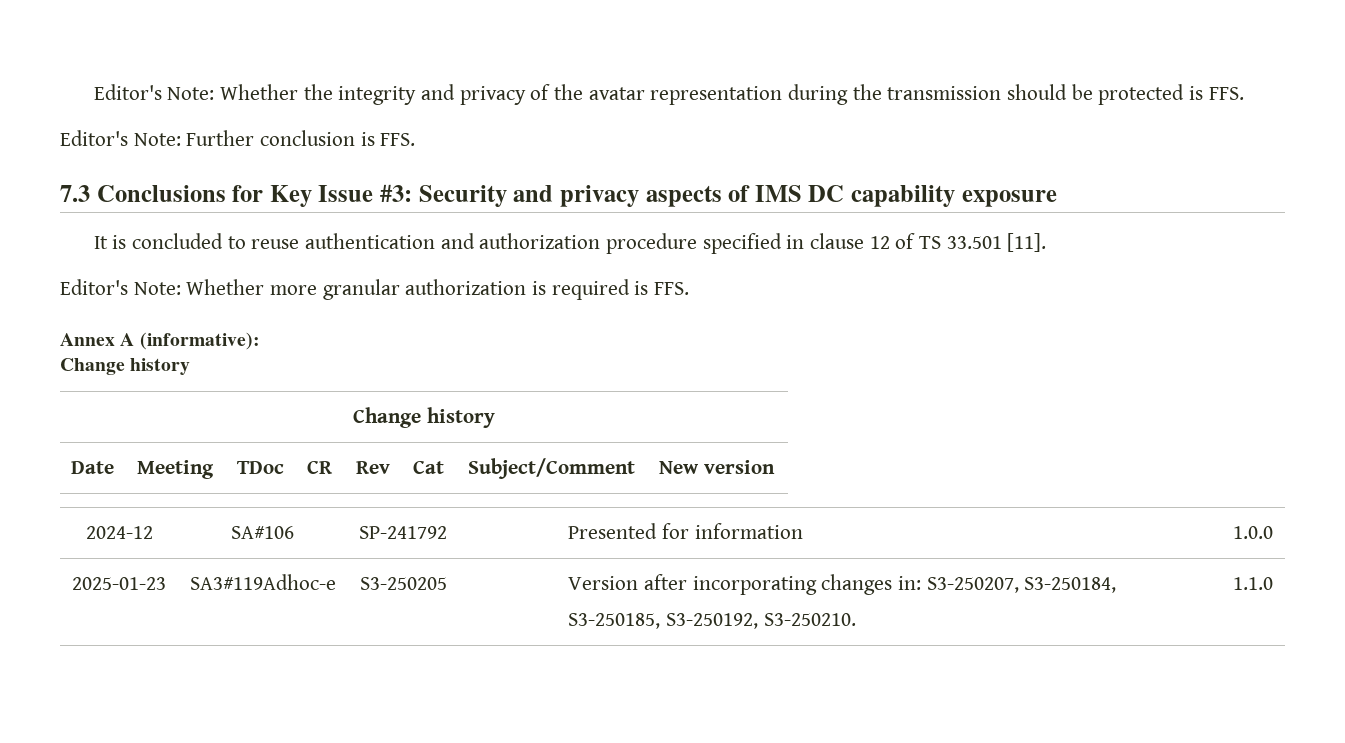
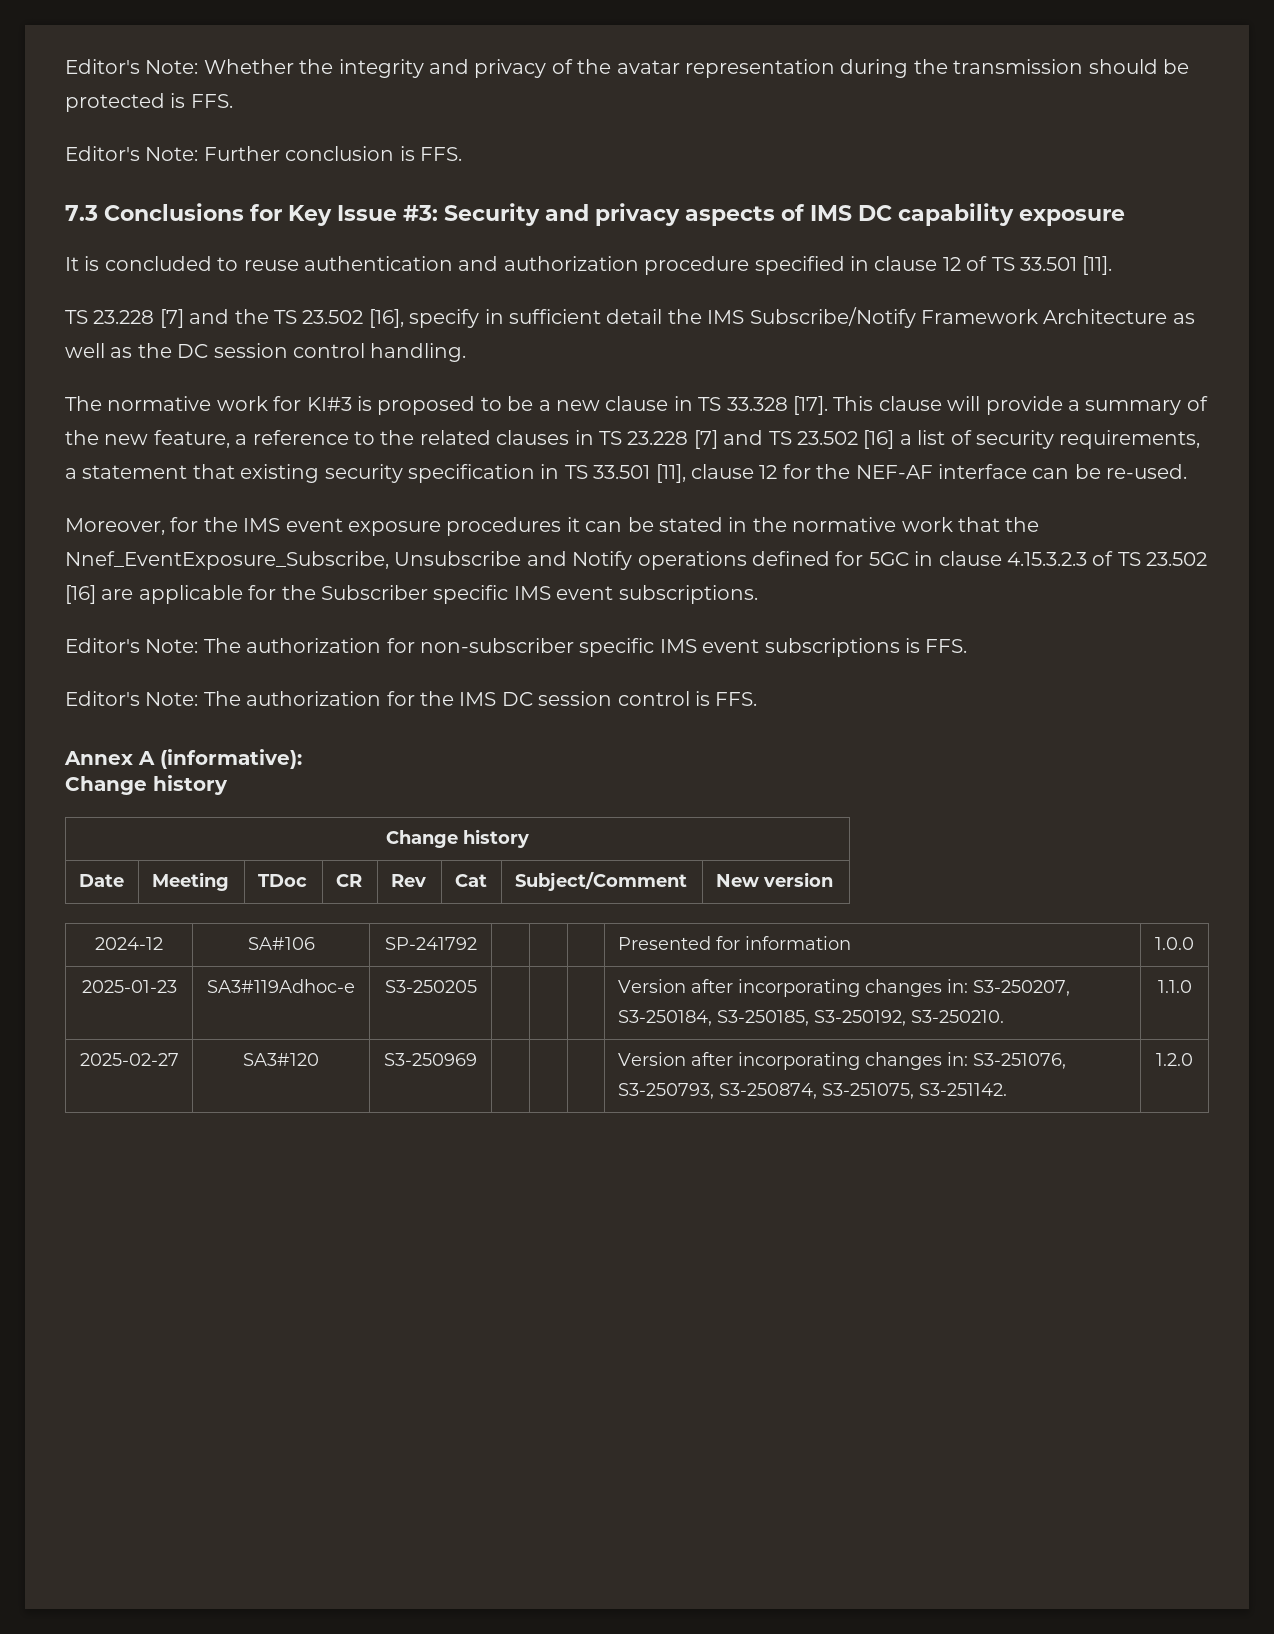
[60,279,630,300] Editor's Note: Whether more granular authorization is required -> [65,307,1195,328] [65,343,467,362] [65,396,1208,415] [65,430,1201,449] [65,464,1188,483] [65,517,1040,536] [65,551,1208,570] [65,585,758,604] [65,638,968,657] [65,691,690,706] TS 23.228 [7] and the TS 23.502 [16], specify in sufficient detail the IMS Subscribe/Notify Framework Architecture as well as the DC session control handling. // The normative work for KI#3 is proposed to be a new clause in TS 33.328 [17]. This clause will provide a summary of the new feature, a reference to the related clauses in TS 23.228 [7] and TS 23.502 [16] a list of security requirements, a statement that existing security specification in TS 33.501 [11], clause 12 for the NEF-AF interface can be re-used. // Moreover, for the IMS event exposure procedures it can be stated in the normative work that the Nnef_EventExposure_Subscribe, Unsubscribe and Notify operations defined for 5GC in clause 4.15.3.2.3 of TS 23.502 [16] are applicable for the Subscriber specific IMS event subscriptions. // Editor's Note: The authorization for non-subscriber specific IMS event subscriptions is FFS. // Editor's Note: The authorization for the IMS DC session control
(1273, 583) none -> [79,1053,179,1066] [243,1053,319,1066] [384,1053,477,1066] [617,1052,1066,1070] [617,1083,1007,1099] [1156,1053,1193,1066] // 2025-02-27 | SA3#120 | S3-250969 | | | | Version after incorporating changes in: S3-251076, S3-250793, S3-250874, S3-251075, S3-251142. | 1.2.0

